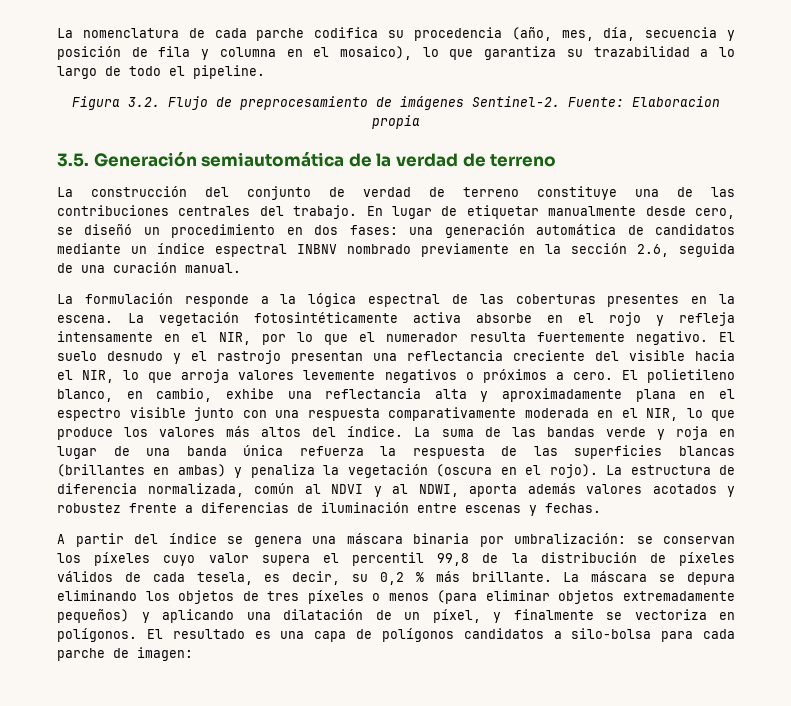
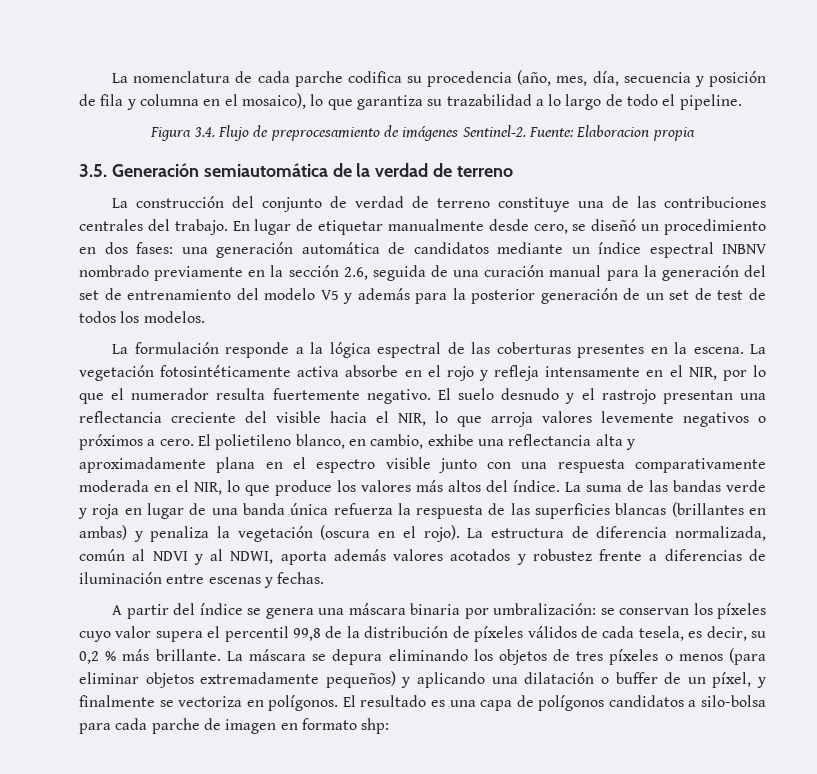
[128,97,160,107] 3.2. -> [193,127,215,137] 3.4.
[185,263,241,273] manual. -> [549,265,766,281] [79,288,766,304] [79,311,205,323] manual para la generación del set de entrenamiento del modelo V5 y además para la posterior generación de un set de test de todos los modelos.
(363, 614) none -> [600,672,658,684] o buffer
[137,647,193,661] imagen: -> [225,718,390,734] imagen en formato shp:

